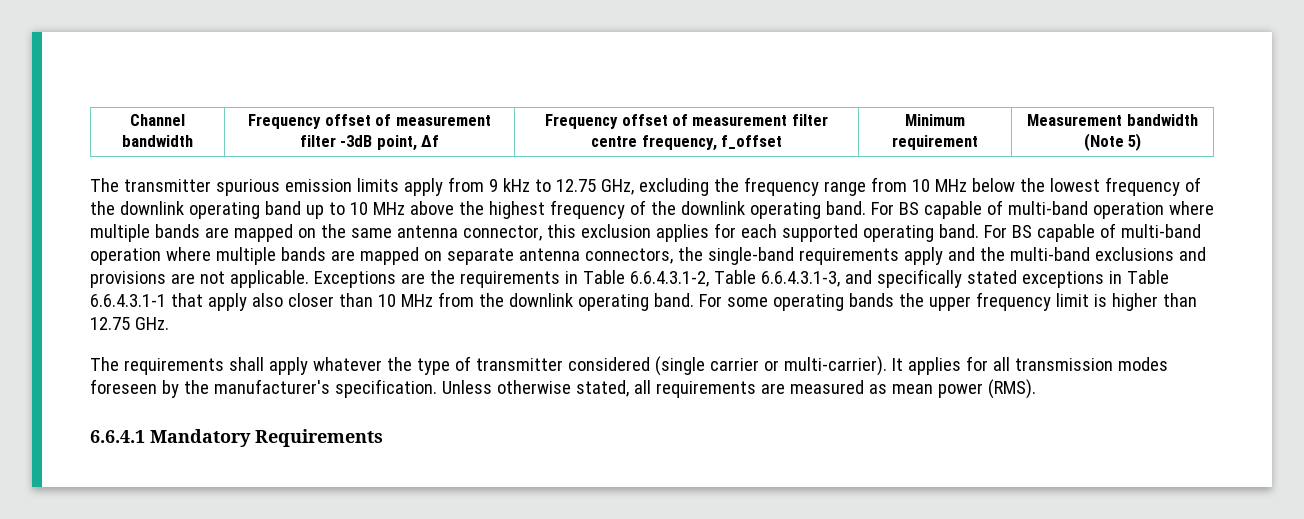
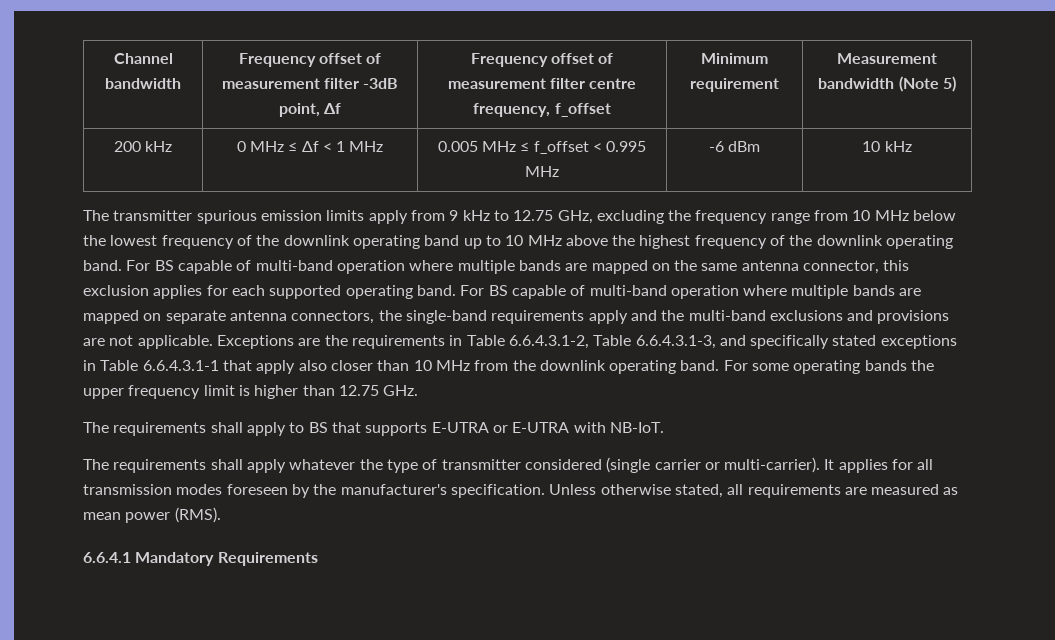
(1142, 142) none -> [113,141,173,152] [236,141,384,152] [437,141,647,154] [525,166,559,177] [708,141,761,152] [862,141,912,152] // 200 kHz | 0 MHz ≤ Δf < 1 MHz | 0.005 MHz ≤ f_offset < 0.995 MHz | -6 dBm | 10 kHz
(169, 323) none -> [83,422,664,436] // The requirements shall apply to BS that supports E-UTRA or E-UTRA with NB-IoT.

